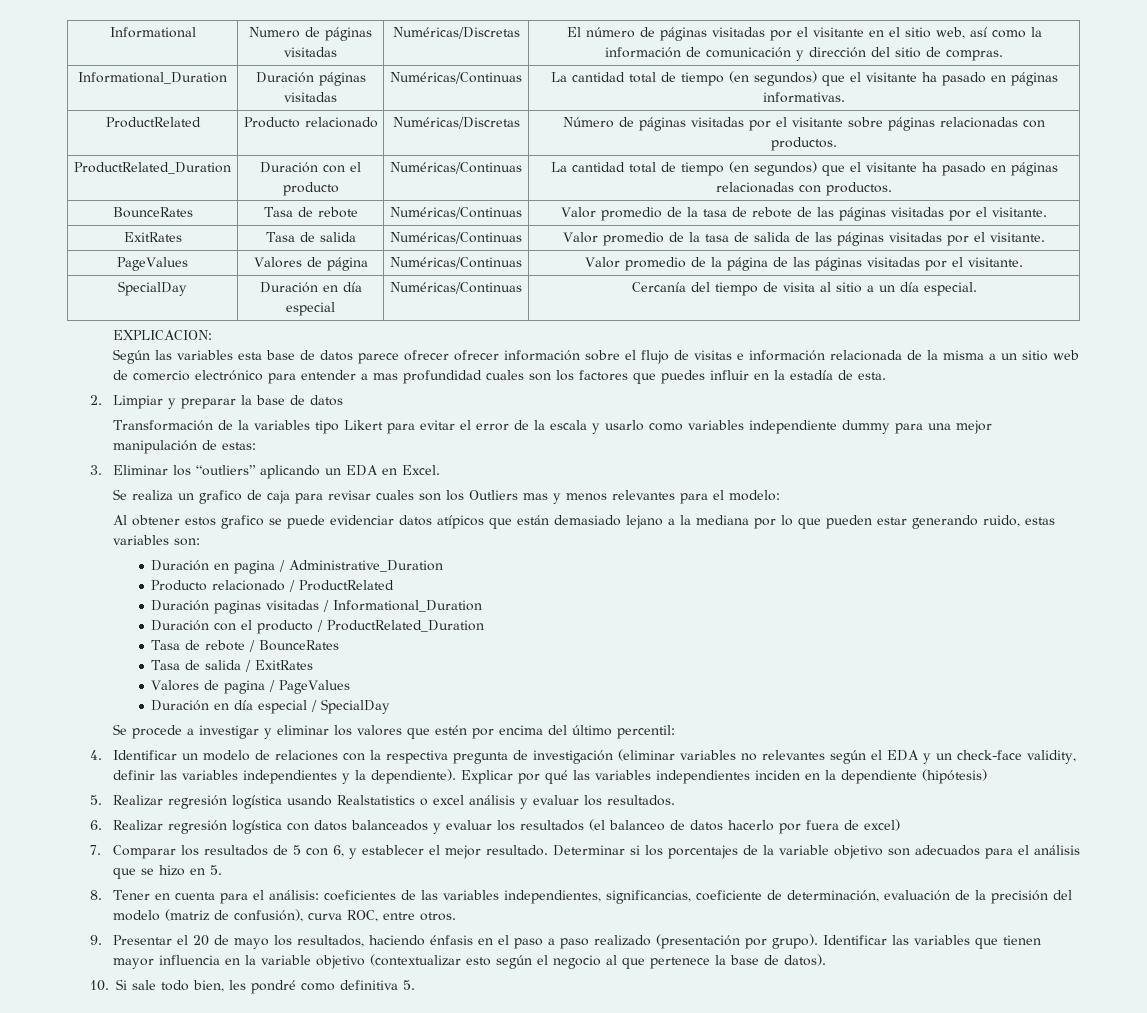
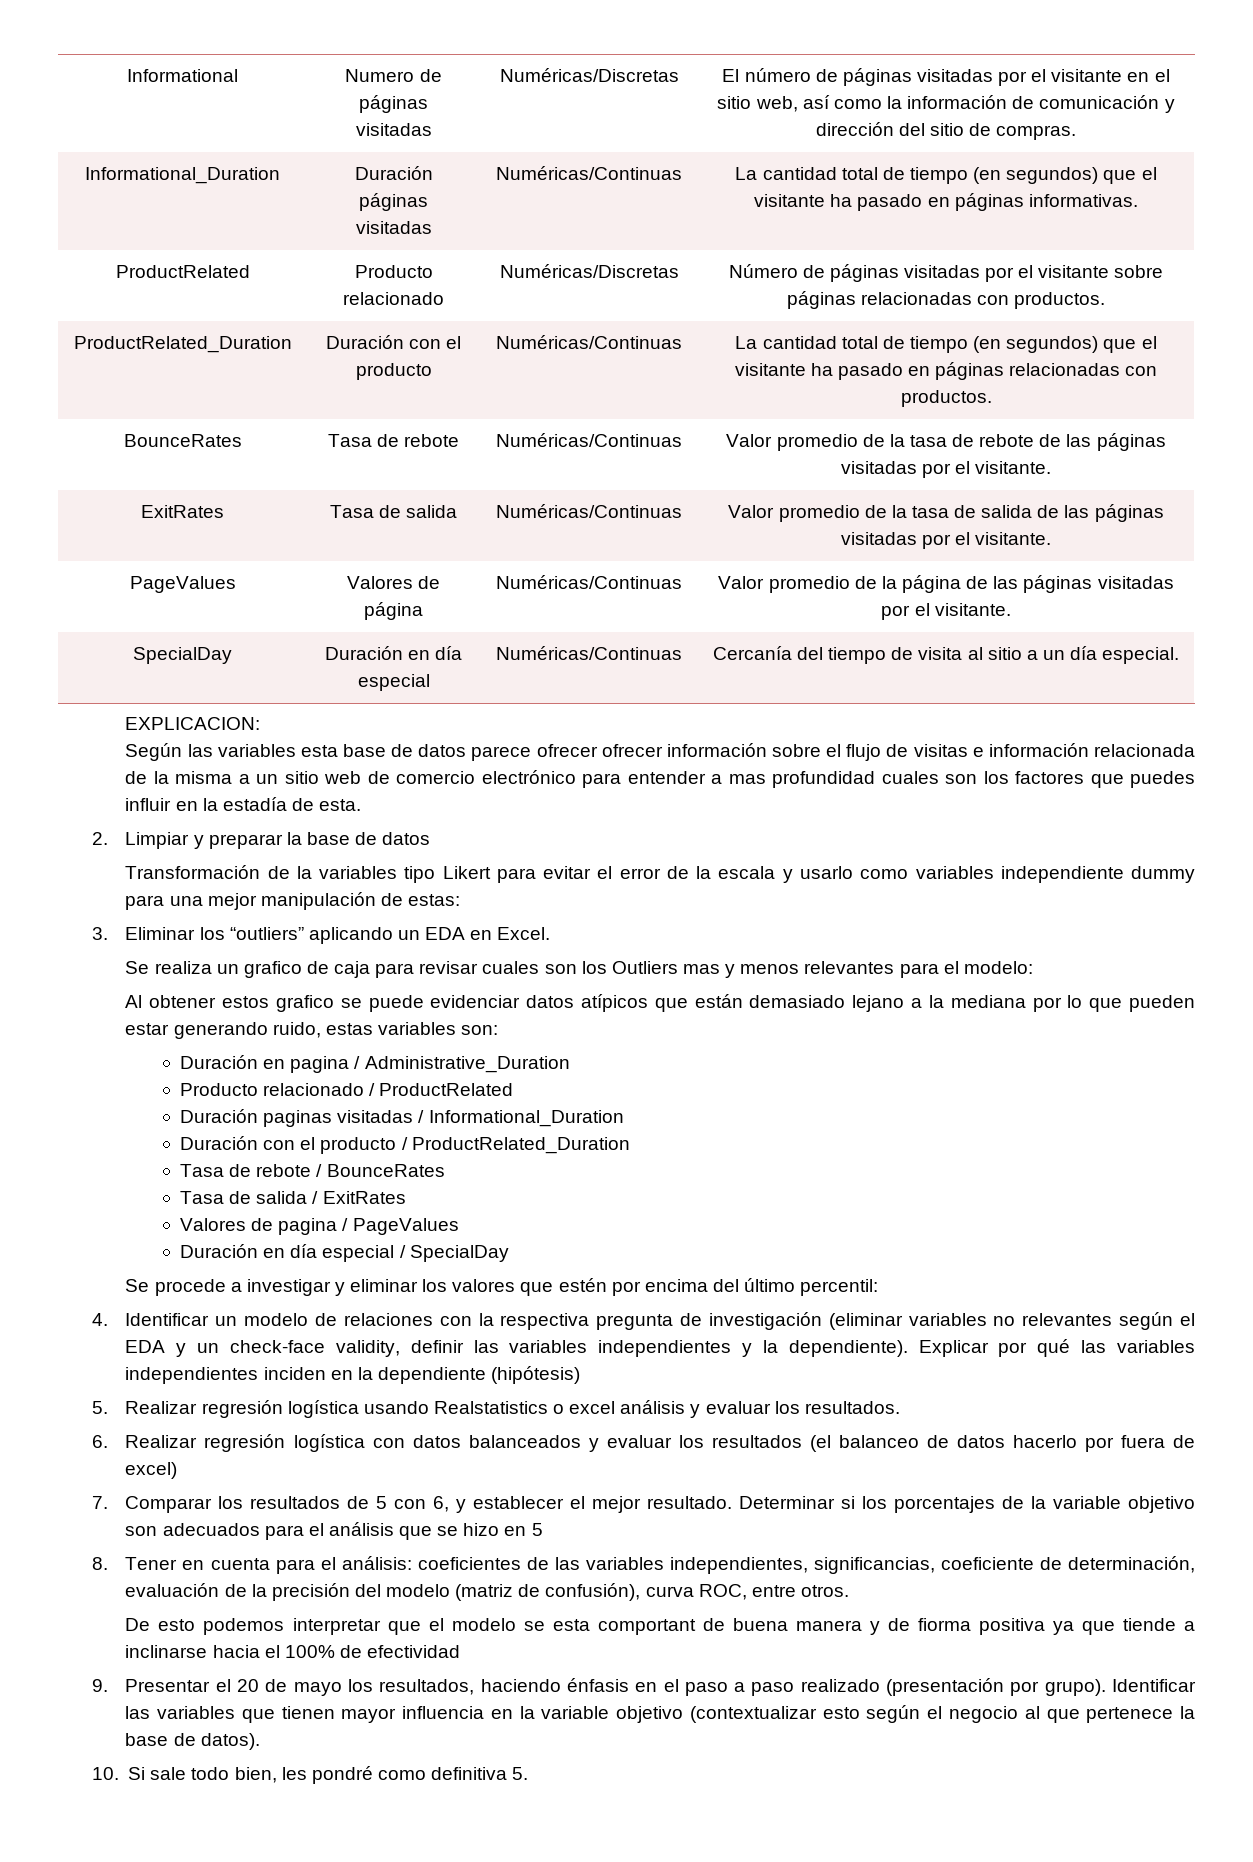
[209,865,222,875] 5. -> [531,1523,543,1536] 5
(456, 916) none -> [125,1618,1196,1635] [125,1645,461,1658] // De esto podemos interpretar que el modelo se esta comportant de buena manera y de fiorma positiva ya que tiende a inclinarse hacia el 100% de efectividad

